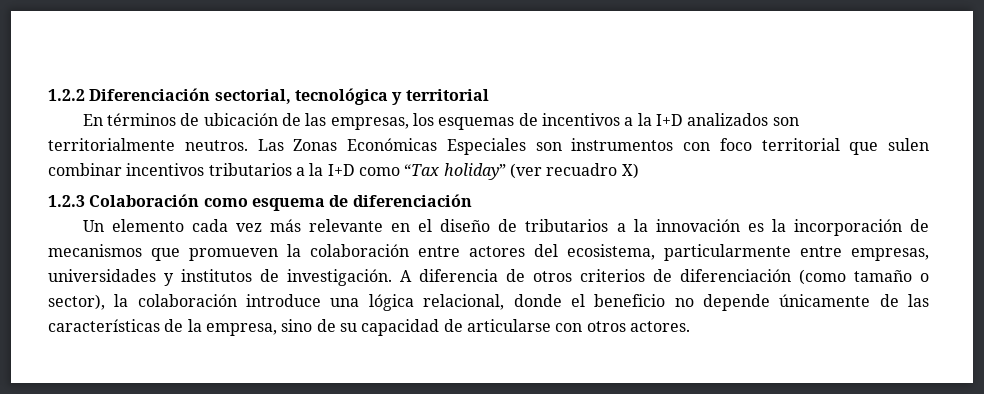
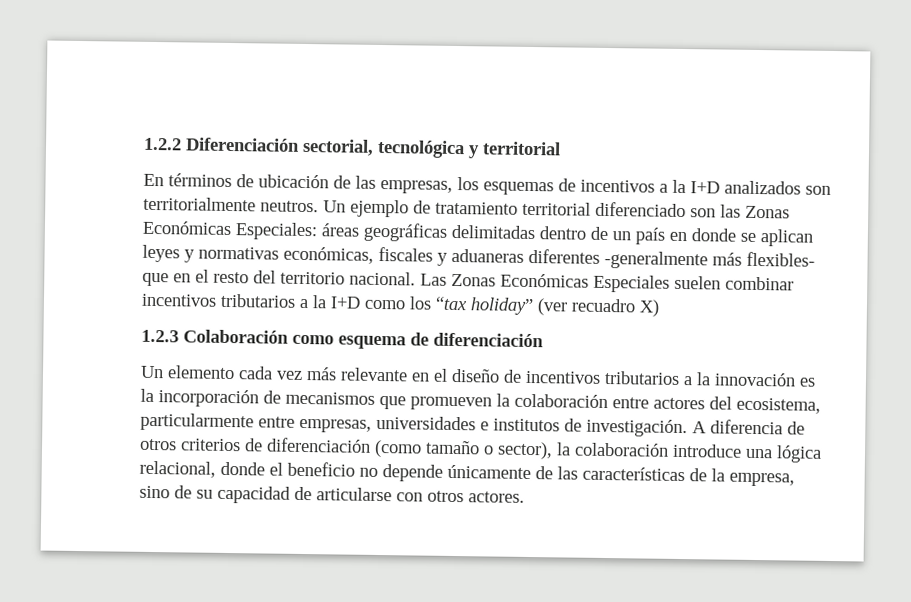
[257,138,929,155] Las Zonas Económicas Especiales son instrumentos con foco territorial que sulen -> [323,199,790,219] [142,220,813,247] [142,244,815,270] [142,269,721,293] Un ejemplo de tratamiento territorial diferenciado son las Zonas Económicas Especiales: áreas geográficas delimitadas dentro de un país en donde se aplican leyes y normativas económicas, fiscales y aduaneras diferentes -generalmente más flexibles- que en el resto del territorio nacional. Las Zonas Económicas Especiales suelen
[404,164,440,176] “Tax -> [409,296,468,311] los “tax
(518, 225) none -> [525,370,601,384] incentivos
[164,273,174,286] y -> [480,421,489,431] e

